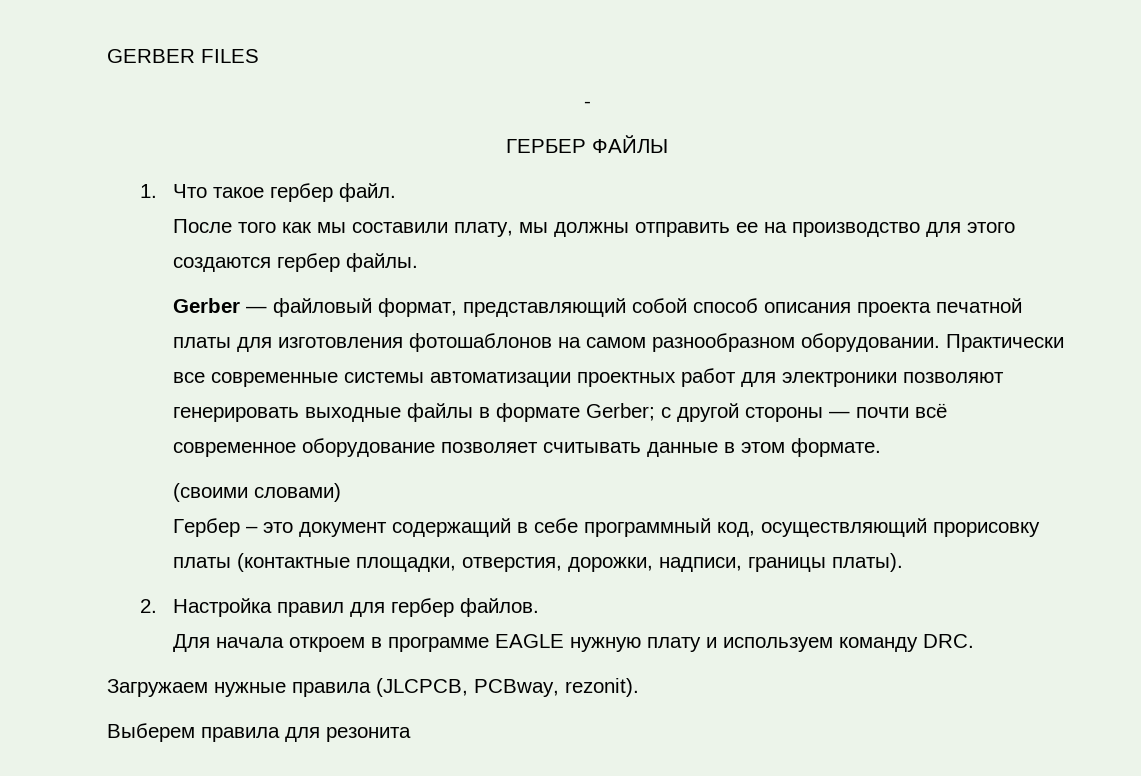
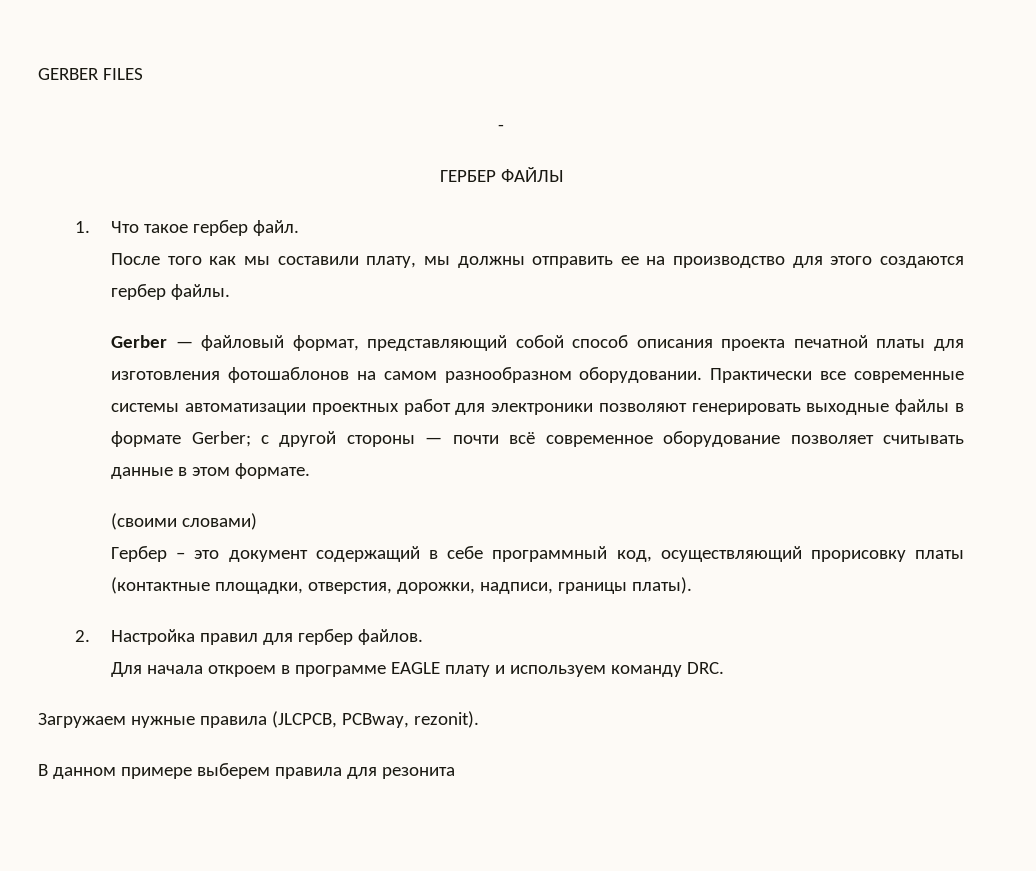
[570,637,642,652] нужную -> (441, 668) none
[107,723,195,742] Выберем -> [38,763,270,779] В данном примере выберем

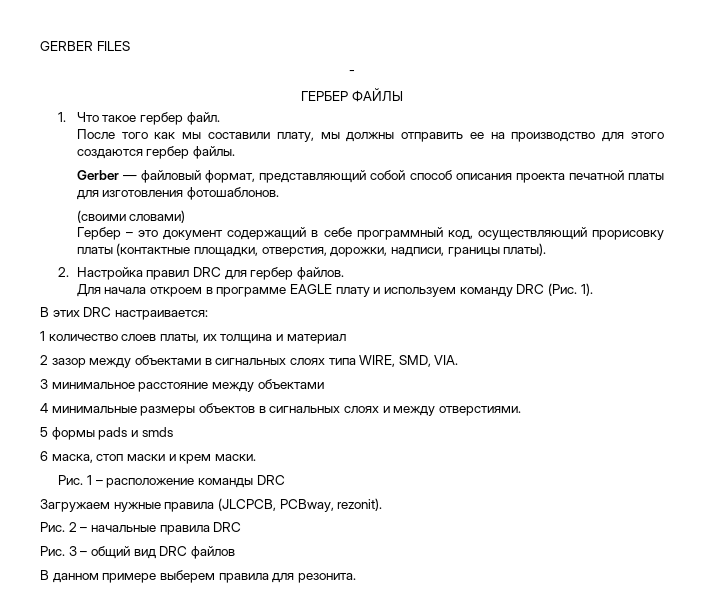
[228,367,964,383] [111,399,964,415] [111,431,964,447] [111,463,311,479] фотошаблонов на самом разнообразном оборудовании. Практически все современные системы автоматизации проектных работ для электроники позволяют генерировать выходные файлы в формате Gerber; с другой стороны — почти всё современное оборудование позволяет считывать данные в этом формате. -> [187,187,280,200] фотошаблонов.
(259, 639) none -> [193,267,222,277] DRC
[687,662,725,674] DRC. -> [516,283,593,296] [40,307,208,320] [40,331,346,344] [40,355,459,368] [40,379,324,392] [40,403,521,416] [40,427,173,440] [40,451,256,464] [58,475,285,488] DRC (Рис. 1). // В этих DRC настраивается: // 1 количество слоев платы, их толщина и материал // 2 зазор между объектами в сигнальных слоях типа WIRE, SMD, VIA. // 3 минимальное расстояние между объектами // 4 минимальные размеры объектов в сигнальных слоях и между отверстиями. // 5 формы pads и smds // 6 маска, стоп маски и крем маски. // Рис. 1 – расположение команды DRC
(479, 719) none -> [40,522,242,535] [40,546,235,559] // Рис. 2 – начальные правила DRC // Рис. 3 – общий вид DRC файлов
[381,767,455,779] резонита -> [297,573,356,583] резонита.

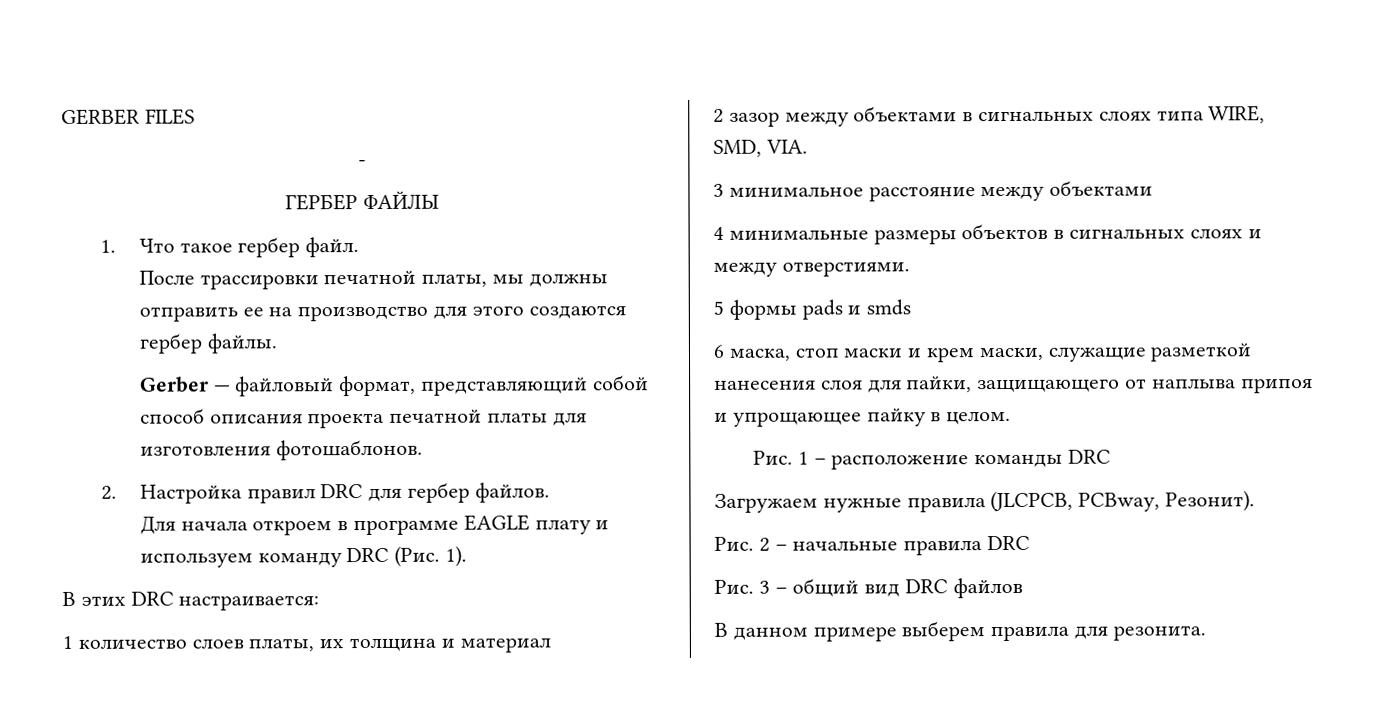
[121,132,314,142] того как мы составили плату, -> [199,270,488,290] трассировки печатной платы,
[76,210,186,223] [76,227,664,240] [76,243,547,257] // (своими словами) // Гербер – это документ содержащий в себе программный код, осуществляющий прорисовку платы (контактные площадки, отверстия, дорожки, надписи, границы платы). -> (423, 450) none
[214,454,256,461] маски. -> [978,343,1253,362] [714,376,1313,394] [714,408,1012,427] маски, служащие разметкой нанесения слоя для пайки, защищающего от наплыва припоя и упрощающее пайку в целом.
[337,498,383,511] rezonit). -> [1165,490,1256,512] Резонит).

